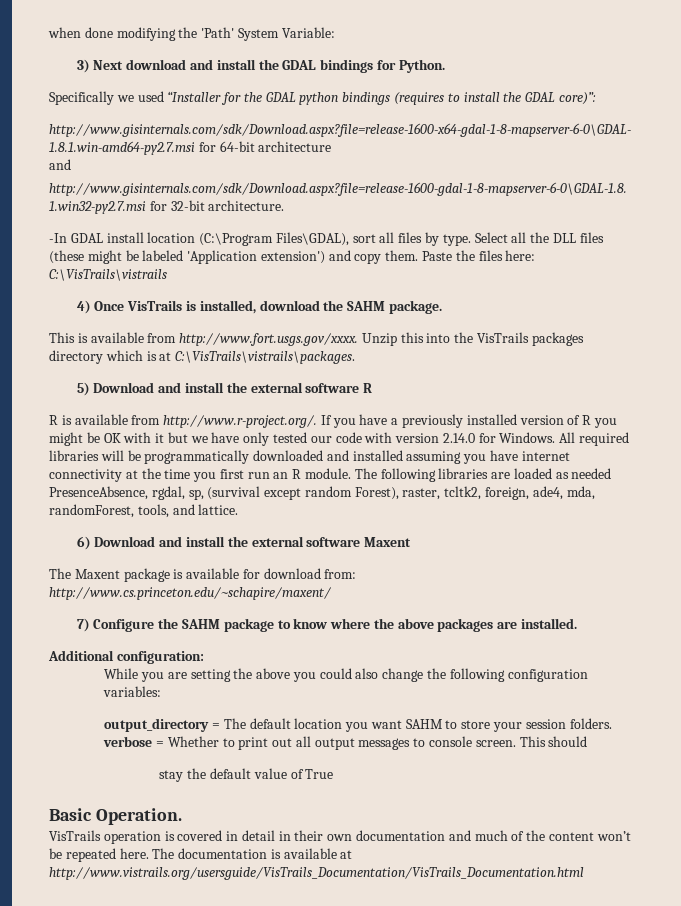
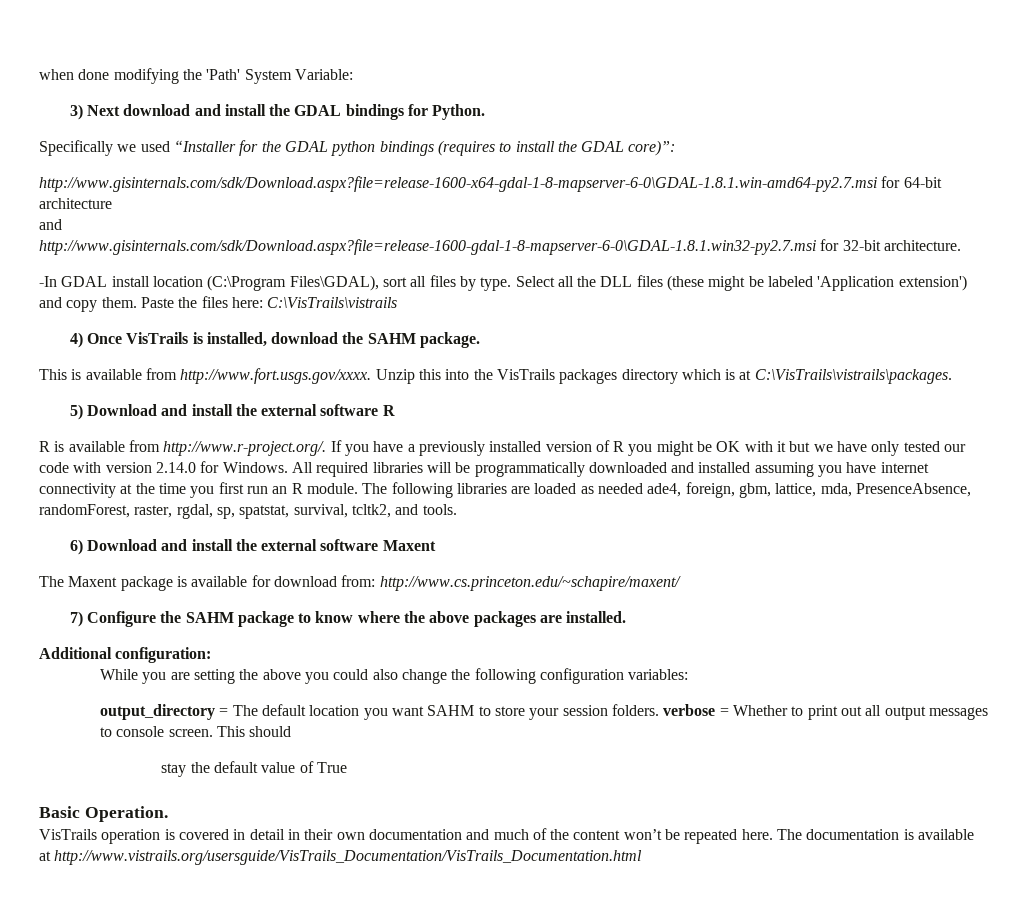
[49,486,595,500] [49,504,239,518] PresenceAbsence, rgdal, sp, (survival except random Forest), raster, tcltk2, foreign, ade4, mda, randomForest, tools, and lattice. -> [647,482,972,498] [39,504,457,519] ade4, foreign, gbm, lattice, mda, PresenceAbsence, randomForest, raster, rgdal, sp, spatstat, survival, tcltk2, and tools.

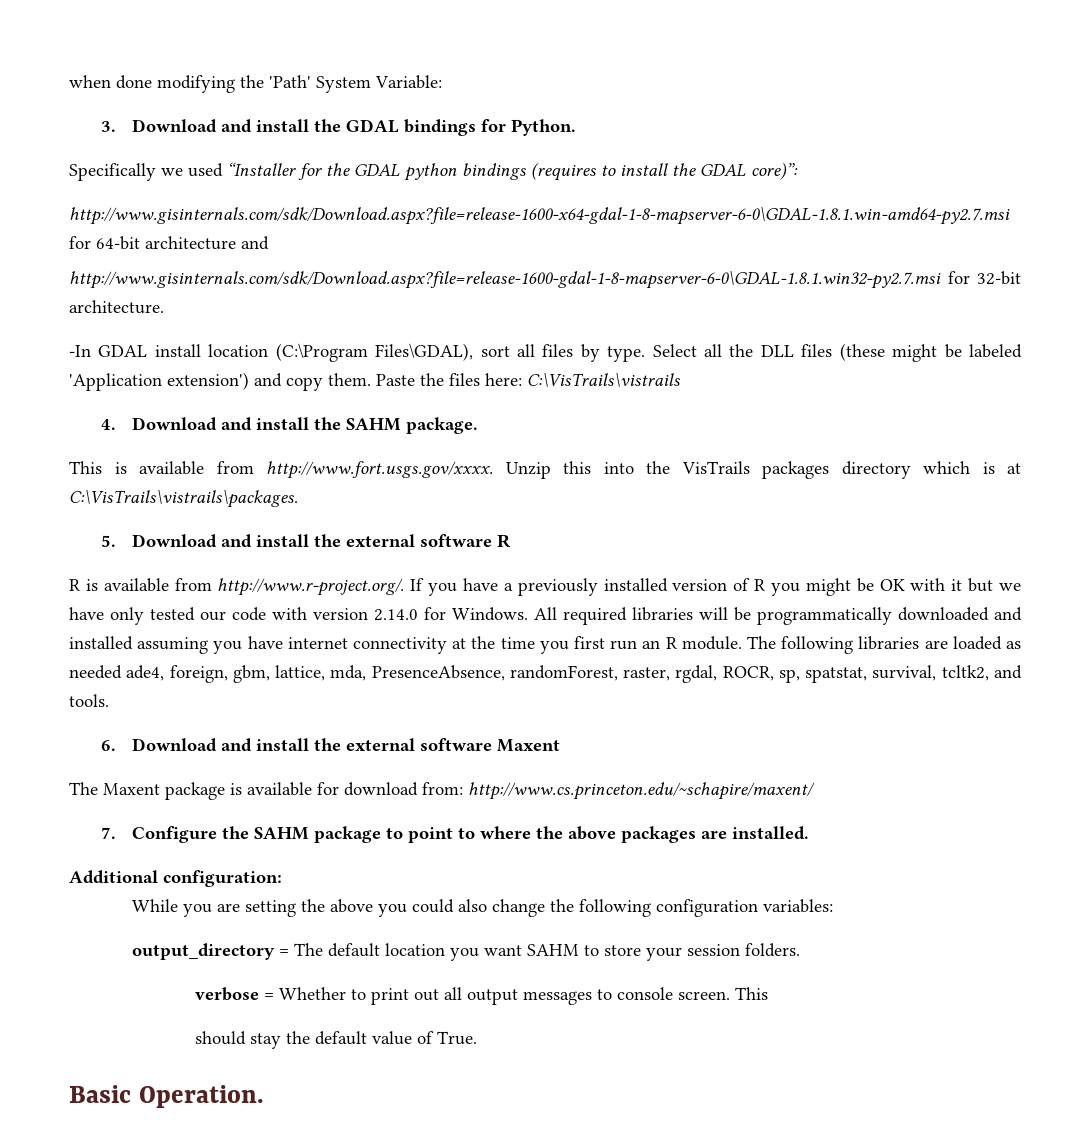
[69,104,191,120] 3) Next download -> [100,119,218,133] 3. Download
(112, 203) // -> (236, 243) none
[69,332,339,348] 4) Once VisTrails is installed, download -> [100,417,310,431] 4. Download and install
[69,404,83,420] 5) -> [100,535,116,547] 5.
(213, 511) none -> [722,666,774,681] ROCR,
[69,539,83,555] 6) -> [100,740,116,751] 6.
[69,611,83,627] 7) -> [100,827,116,839] 7.
[315,611,354,623] know -> [408,827,476,843] point to
(659, 710) none -> (801, 950) //
(246, 731) none -> (769, 993) //
(292, 731) // -> (247, 1038) none
[316,762,347,773] True -> [437,1031,478,1045] True.
[39,828,975,844] [39,850,643,865] // VisTrails operation is covered in detail in their own documentation and much of the content won’t be repeated here. The documentation is available at http://www.vistrails.org/usersguide/VisTrails_Documentation/VisTrails_Documentation.html -> (264, 1096) none

